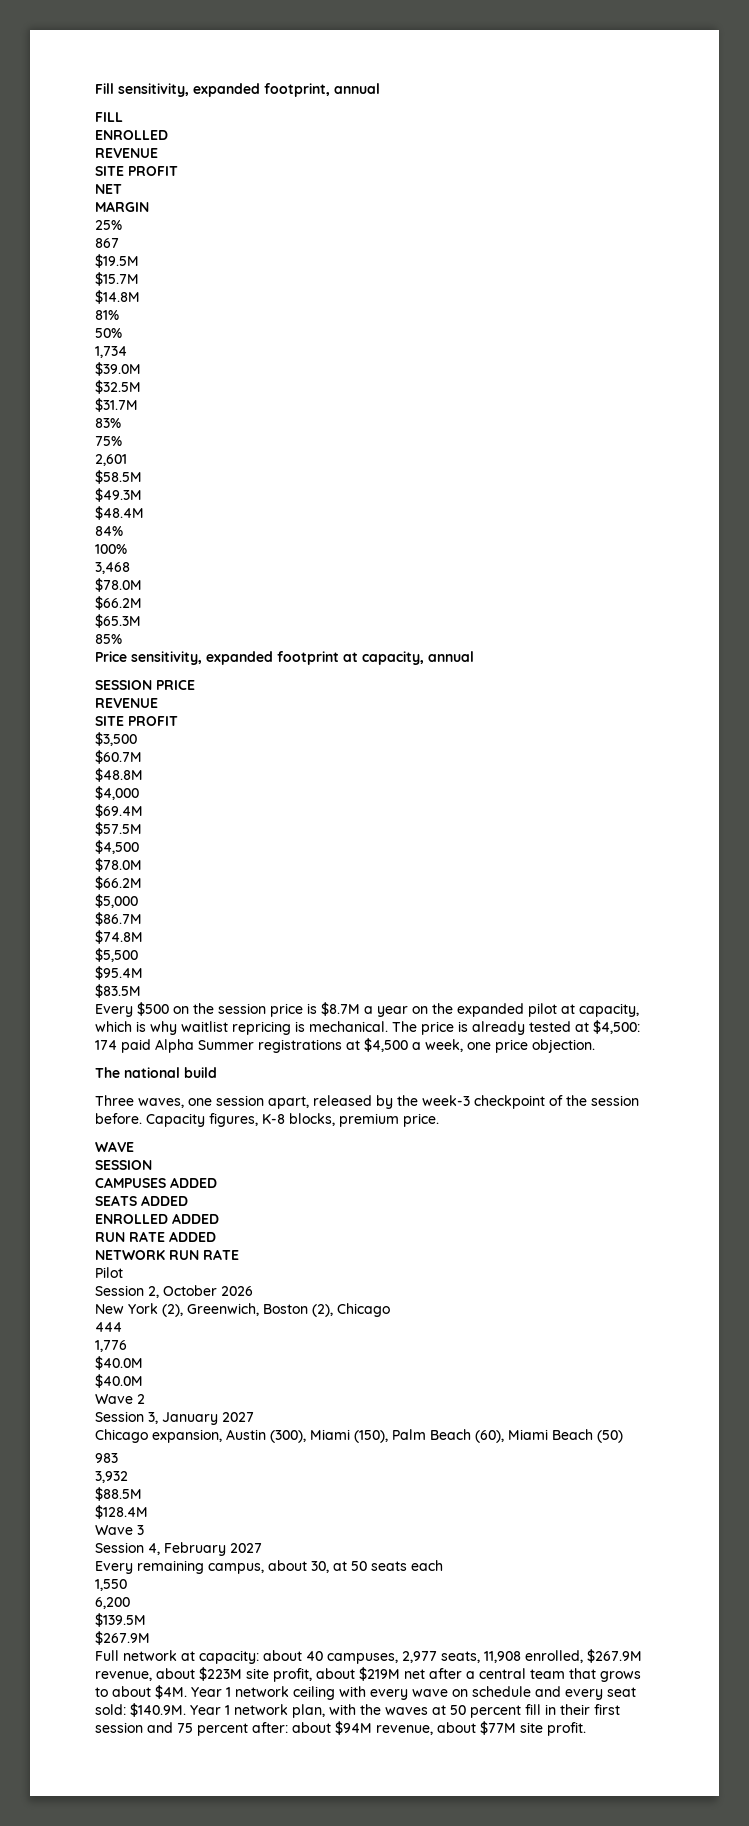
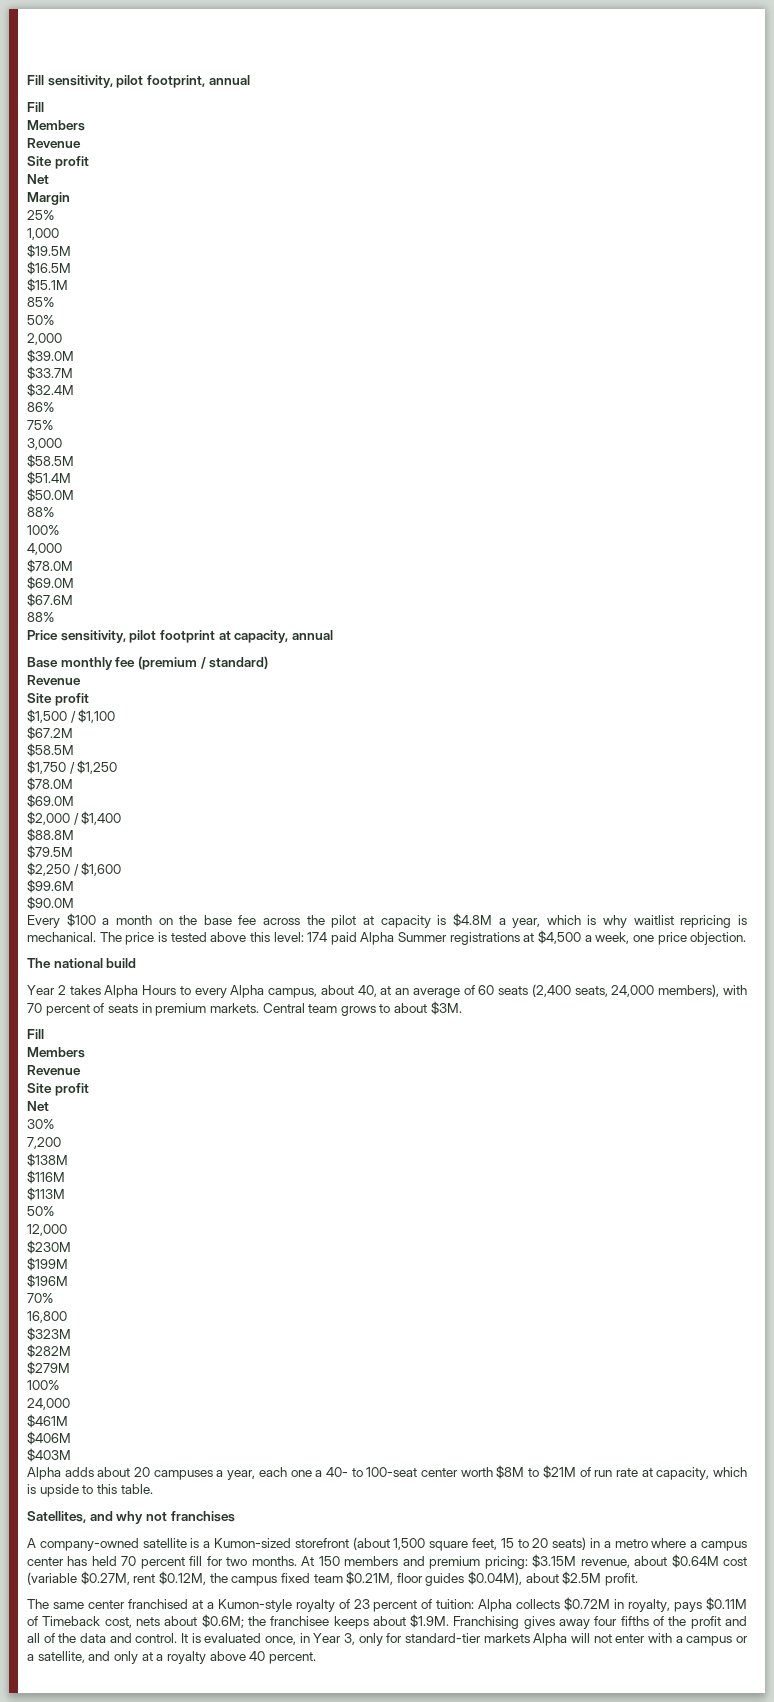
[193,83,260,97] expanded -> [116,75,144,88] pilot
[95,112,123,122] [95,130,168,140] [95,148,158,158] [95,166,178,176] [95,184,122,194] [95,201,149,212] FILL // ENROLLED // REVENUE // SITE PROFIT // NET // MARGIN -> [27,102,44,112] [27,120,85,131] [27,138,81,148] [27,156,89,169] [27,174,49,184] [27,192,70,205] Fill // Members // Revenue // Site profit // Net // Margin
[95,238,119,248] 867 -> [27,228,59,240] 1,000
[95,272,139,286] [95,290,140,304] [95,310,119,320] [95,328,122,338] [95,346,127,358] $15.7M // $14.8M // 81% // 50% // 1,734 -> [27,261,71,275] [27,278,68,292] [27,297,54,307] [27,315,54,325] [27,333,62,345] $16.5M // $15.1M // 85% // 50% // 2,000
[95,380,141,394] [95,398,138,412] [95,418,121,428] $32.5M // $31.7M // 83% -> [27,366,73,380] [27,383,74,397] [27,402,54,412] $33.7M // $32.4M // 86%
[95,454,127,466] [95,470,142,484] [95,488,142,502] [95,506,144,520] [95,526,123,536] [95,544,127,554] [95,562,130,574] [95,578,142,592] [95,596,142,610] [95,614,141,628] [95,634,122,644] 2,601 // $58.5M // $49.3M // $48.4M // 84% // 100% // 3,468 // $78.0M // $66.2M // $65.3M // 85% -> [27,438,62,450] [27,454,74,468] [27,471,71,485] [27,488,74,502] [27,507,54,517] [27,525,59,535] [27,543,62,555] [27,559,73,573] [27,576,74,590] [27,593,73,607] [27,612,54,622] 3,000 // $58.5M // $51.4M // $50.0M // 88% // 100% // 4,000 // $78.0M // $69.0M // $67.6M // 88%
[206,651,273,665] expanded -> [129,630,157,643] pilot
[95,680,195,690] [95,698,158,708] [95,716,178,726] [95,732,137,746] [95,750,142,764] [95,768,143,782] [95,786,139,800] [95,804,143,818] [95,822,142,836] [95,840,139,854] [95,858,142,872] [95,876,142,890] [95,894,138,908] [95,912,142,926] [95,930,143,944] [95,948,138,962] [95,966,143,980] [95,984,141,998] [95,1002,639,1017] SESSION PRICE // REVENUE // SITE PROFIT // $3,500 // $60.7M // $48.8M // $4,000 // $69.4M // $57.5M // $4,500 // $78.0M // $66.2M // $5,000 // $86.7M // $74.8M // $5,500 // $95.4M // $83.5M // Every $500 on the session price is $8.7M a year on the expanded pilot at capacity, -> [27,656,269,670] [27,675,81,685] [27,693,89,706] [27,709,116,723] [27,726,73,740] [27,743,74,757] [27,760,118,774] [27,777,73,791] [27,794,74,808] [27,811,122,825] [27,828,74,842] [27,845,73,859] [27,862,122,876] [27,879,74,893] [27,896,74,910] [27,913,541,928] Base monthly fee (premium / standard) // Revenue // Site profit // $1,500 / $1,100 // $67.2M // $58.5M // $1,750 / $1,250 // $78.0M // $69.0M // $2,000 / $1,400 // $88.8M // $79.5M // $2,250 / $1,600 // $99.6M // $90.0M // Every $100 a month on the base fee across the pilot at capacity is $4.8M a year,
[472,1020,640,1035] already tested at $4,500: -> [170,932,304,942] tested above this level:
[95,1095,639,1109] [95,1113,439,1127] [95,1141,134,1152] [95,1160,152,1170] [95,1177,217,1188] [95,1195,188,1206] [95,1213,219,1224] [95,1231,216,1242] [95,1249,239,1260] [95,1267,123,1278] [95,1285,253,1298] [95,1303,390,1317] [95,1322,122,1332] [95,1340,127,1352] [95,1356,143,1370] [95,1374,143,1388] [95,1394,145,1404] [95,1411,254,1425] [95,1429,623,1443] [95,1453,118,1463] [95,1471,128,1483] [95,1487,142,1501] [95,1505,148,1519] [95,1525,144,1535] [95,1542,262,1556] [95,1560,443,1574] [95,1579,127,1591] [95,1597,130,1609] [95,1613,146,1627] [95,1631,150,1645] [95,1649,642,1664] [95,1667,641,1682] [95,1685,636,1700] [95,1703,620,1718] [95,1721,586,1736] Three waves, one session apart, released by the week-3 checkpoint of the session before. Capacity figures, K-8 blocks, premium price. // WAVE // SESSION // CAMPUSES ADDED // SEATS ADDED // ENROLLED ADDED // RUN RATE ADDED // NETWORK RUN RATE // Pilot // Session 2, October 2026 // New York (2), Greenwich, Boston (2), Chicago // 444 // 1,776 // $40.0M // $40.0M // Wave 2 // Session 3, January 2027 // Chicago expansion, Austin (300), Miami (150), Palm Beach (60), Miami Beach (50) // 983 // 3,932 // $88.5M // $128.4M // Wave 3 // Session 4, February 2027 // Every remaining campus, about 30, at 50 seats each // 1,550 // 6,200 // $139.5M // $267.9M // Full network at capacity: about 40 campuses, 2,977 seats, 11,908 enrolled, $267.9M revenue, about $223M site profit, about $219M net after a central team that grows to about $4M. Year 1 network ceiling with every wave on schedule and every seat sold: $140.9M. Year 1 network plan, with the waves at 50 percent fill in their first session and 75 percent after: about $94M revenue, about $77M site profit. -> [27,984,747,998] [27,1001,462,1016] [27,1029,44,1039] [27,1047,85,1058] [27,1065,81,1075] [27,1083,89,1096] [27,1101,49,1111] [27,1119,54,1129] [27,1137,61,1149] [27,1153,68,1167] [27,1170,65,1184] [27,1187,65,1201] [27,1206,54,1216] [27,1224,67,1236] [27,1240,71,1254] [27,1257,68,1271] [27,1274,68,1288] [27,1293,53,1303] [27,1311,67,1323] [27,1327,71,1341] [27,1344,71,1358] [27,1361,70,1375] [27,1380,59,1390] [27,1398,70,1410] [27,1414,68,1428] [27,1431,71,1445] [27,1448,71,1462] [27,1465,747,1480] [27,1484,153,1497] [27,1511,235,1524] [27,1537,747,1551] [27,1554,748,1569] [27,1571,639,1586] [27,1597,748,1612] [27,1614,747,1629] [27,1633,748,1646] [27,1651,316,1664] Year 2 takes Alpha Hours to every Alpha campus, about 40, at an average of 60 seats (2,400 seats, 24,000 members), with 70 percent of seats in premium markets. Central team grows to about $3M. // Fill // Members // Revenue // Site profit // Net // 30% // 7,200 // $138M // $116M // $113M // 50% // 12,000 // $230M // $199M // $196M // 70% // 16,800 // $323M // $282M // $279M // 100% // 24,000 // $461M // $406M // $403M // Alpha adds about 20 campuses a year, each one a 40- to 100-seat center worth $8M to $21M of run rate at capacity, which is upside to this table. // Satellites, and why not franchises // A company-owned satellite is a Kumon-sized storefront (about 1,500 square feet, 15 to 20 seats) in a metro where a campus center has held 70 percent fill for two months. At 150 members and premium pricing: $3.15M revenue, about $0.64M cost (variable $0.27M, rent $0.12M, the campus fixed team $0.21M, floor guides $0.04M), about $2.5M profit. // The same center franchised at a Kumon-style royalty of 23 percent of tuition: Alpha collects $0.72M in royalty, pays $0.11M of Timeback cost, nets about $0.6M; the franchisee keeps about $1.9M. Franchising gives away four fifths of the profit and all of the data and control. It is evaluated once, in Year 3, only for standard-tier markets Alpha will not enter with a campus or a satellite, and only at a royalty above 40 percent.

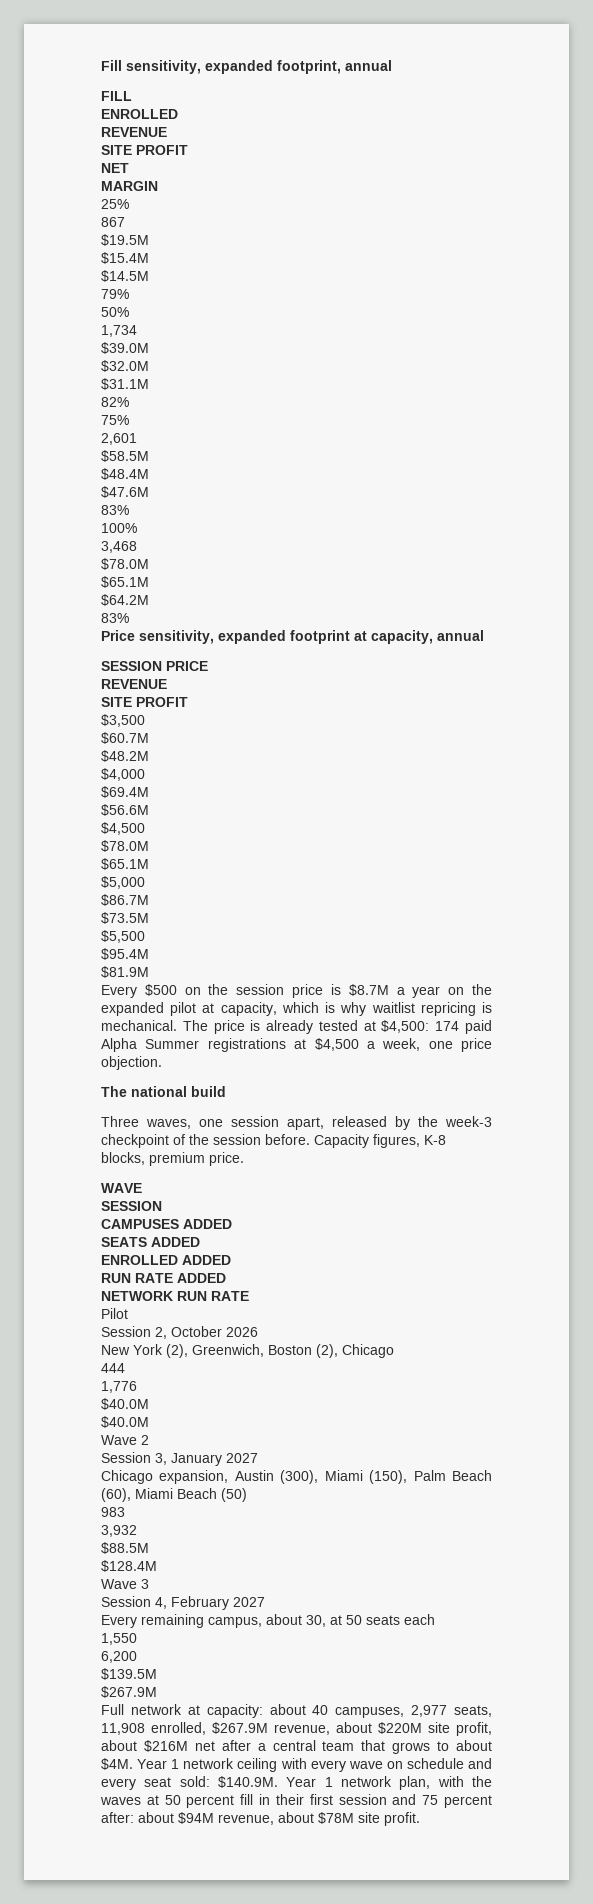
[116,75,144,88] pilot -> [205,60,273,74] expanded
[27,102,44,112] [27,120,85,131] [27,138,81,148] [27,156,89,169] [27,174,49,184] [27,192,70,205] Fill // Members // Revenue // Site profit // Net // Margin -> [101,91,132,101] [101,109,178,119] [101,127,167,137] [101,145,188,155] [101,163,129,173] [101,181,158,191] FILL // ENROLLED // REVENUE // SITE PROFIT // NET // MARGIN
[27,228,59,240] 1,000 -> [101,217,125,227] 867
[27,261,71,275] [27,278,68,292] [27,297,54,307] [27,315,54,325] [27,333,62,345] $16.5M // $15.1M // 85% // 50% // 2,000 -> [101,252,149,264] [101,270,149,282] [101,289,129,299] [101,307,129,317] [101,325,137,337] $15.4M // $14.5M // 79% // 50% // 1,734
[27,366,73,380] [27,383,74,397] [27,402,54,412] $33.7M // $32.4M // 86% -> [101,360,149,372] [101,378,149,390] [101,397,129,407] $32.0M // $31.1M // 82%
[27,438,62,450] [27,454,74,468] [27,471,71,485] [27,488,74,502] [27,507,54,517] [27,525,59,535] [27,543,62,555] [27,559,73,573] [27,576,74,590] [27,593,73,607] [27,612,54,622] 3,000 // $58.5M // $51.4M // $50.0M // 88% // 100% // 4,000 // $78.0M // $69.0M // $67.6M // 88% -> [101,433,137,445] [101,450,149,462] [101,468,149,480] [101,486,149,498] [101,505,129,515] [101,523,137,533] [101,541,137,553] [101,558,149,570] [101,576,149,588] [101,594,149,606] [101,613,129,623] 2,601 // $58.5M // $48.4M // $47.6M // 83% // 100% // 3,468 // $78.0M // $65.1M // $64.2M // 83%
[129,630,157,643] pilot -> [218,630,286,644] expanded
[27,656,269,670] [27,675,81,685] [27,693,89,706] [27,709,116,723] [27,726,73,740] [27,743,74,757] [27,760,118,774] [27,777,73,791] [27,794,74,808] [27,811,122,825] [27,828,74,842] [27,845,73,859] [27,862,122,876] [27,879,74,893] [27,896,74,910] [27,913,541,928] Base monthly fee (premium / standard) // Revenue // Site profit // $1,500 / $1,100 // $67.2M // $58.5M // $1,750 / $1,250 // $78.0M // $69.0M // $2,000 / $1,400 // $88.8M // $79.5M // $2,250 / $1,600 // $99.6M // $90.0M // Every $100 a month on the base fee across the pilot at capacity is $4.8M a year, -> [101,661,208,671] [101,679,167,689] [101,697,188,707] [101,714,145,727] [101,732,149,744] [101,750,149,762] [101,768,145,781] [101,786,149,798] [101,804,149,816] [101,822,145,835] [101,840,149,852] [101,858,149,870] [101,876,145,889] [101,894,149,906] [101,912,149,924] [101,930,145,943] [101,948,149,960] [101,966,149,978] [101,984,492,998] [101,1002,277,1016] SESSION PRICE // REVENUE // SITE PROFIT // $3,500 // $60.7M // $48.2M // $4,000 // $69.4M // $56.6M // $4,500 // $78.0M // $65.1M // $5,000 // $86.7M // $73.5M // $5,500 // $95.4M // $81.9M // Every $500 on the session price is $8.7M a year on the expanded pilot at capacity,
[170,932,304,942] tested above this level: -> [266,1020,430,1034] already tested at $4,500:
[27,984,747,998] [27,1001,462,1016] [27,1029,44,1039] [27,1047,85,1058] [27,1065,81,1075] [27,1083,89,1096] [27,1101,49,1111] [27,1119,54,1129] [27,1137,61,1149] [27,1153,68,1167] [27,1170,65,1184] [27,1187,65,1201] [27,1206,54,1216] [27,1224,67,1236] [27,1240,71,1254] [27,1257,68,1271] [27,1274,68,1288] [27,1293,53,1303] [27,1311,67,1323] [27,1327,71,1341] [27,1344,71,1358] [27,1361,70,1375] [27,1380,59,1390] [27,1398,70,1410] [27,1414,68,1428] [27,1431,71,1445] [27,1448,71,1462] [27,1465,747,1480] [27,1484,153,1497] [27,1511,235,1524] [27,1537,747,1551] [27,1554,748,1569] [27,1571,639,1586] [27,1597,748,1612] [27,1614,747,1629] [27,1633,748,1646] [27,1651,316,1664] Year 2 takes Alpha Hours to every Alpha campus, about 40, at an average of 60 seats (2,400 seats, 24,000 members), with 70 percent of seats in premium markets. Central team grows to about $3M. // Fill // Members // Revenue // Site profit // Net // 30% // 7,200 // $138M // $116M // $113M // 50% // 12,000 // $230M // $199M // $196M // 70% // 16,800 // $323M // $282M // $279M // 100% // 24,000 // $461M // $406M // $403M // Alpha adds about 20 campuses a year, each one a 40- to 100-seat center worth $8M to $21M of run rate at capacity, which is upside to this table. // Satellites, and why not franchises // A company-owned satellite is a Kumon-sized storefront (about 1,500 square feet, 15 to 20 seats) in a metro where a campus center has held 70 percent fill for two months. At 150 members and premium pricing: $3.15M revenue, about $0.64M cost (variable $0.27M, rent $0.12M, the campus fixed team $0.21M, floor guides $0.04M), about $2.5M profit. // The same center franchised at a Kumon-style royalty of 23 percent of tuition: Alpha collects $0.72M in royalty, pays $0.11M of Timeback cost, nets about $0.6M; the franchisee keeps about $1.9M. Franchising gives away four fifths of the profit and all of the data and control. It is evaluated once, in Year 3, only for standard-tier markets Alpha will not enter with a campus or a satellite, and only at a royalty above 40 percent. -> [101,1116,492,1130] [101,1134,446,1148] [101,1152,244,1166] [101,1183,142,1193] [101,1201,162,1211] [101,1219,232,1229] [101,1237,200,1247] [101,1255,231,1265] [101,1273,226,1283] [101,1291,249,1301] [101,1308,128,1319] [101,1326,258,1339] [101,1344,394,1358] [101,1363,125,1373] [101,1381,137,1393] [101,1398,149,1410] [101,1416,149,1428] [101,1435,149,1445] [101,1452,258,1466] [101,1470,492,1484] [101,1488,247,1502] [101,1507,125,1517] [101,1525,137,1537] [101,1542,149,1554] [101,1560,157,1572] [101,1579,149,1589] [101,1596,265,1610] [101,1614,435,1628] [101,1633,137,1645] [101,1651,137,1663] [101,1668,157,1680] [101,1686,157,1698] [101,1704,492,1718] [101,1722,492,1736] [101,1740,492,1754] [101,1758,492,1772] [101,1776,492,1790] [100,1794,492,1808] [101,1812,420,1826] Three waves, one session apart, released by the week-3 checkpoint of the session before. Capacity figures, K-8 blocks, premium price. // WAVE // SESSION // CAMPUSES ADDED // SEATS ADDED // ENROLLED ADDED // RUN RATE ADDED // NETWORK RUN RATE // Pilot // Session 2, October 2026 // New York (2), Greenwich, Boston (2), Chicago // 444 // 1,776 // $40.0M // $40.0M // Wave 2 // Session 3, January 2027 // Chicago expansion, Austin (300), Miami (150), Palm Beach (60), Miami Beach (50) // 983 // 3,932 // $88.5M // $128.4M // Wave 3 // Session 4, February 2027 // Every remaining campus, about 30, at 50 seats each // 1,550 // 6,200 // $139.5M // $267.9M // Full network at capacity: about 40 campuses, 2,977 seats, 11,908 enrolled, $267.9M revenue, about $220M site profit, about $216M net after a central team that grows to about $4M. Year 1 network ceiling with every wave on schedule and every seat sold: $140.9M. Year 1 network plan, with the waves at 50 percent fill in their first session and 75 percent after: about $94M revenue, about $78M site profit.

